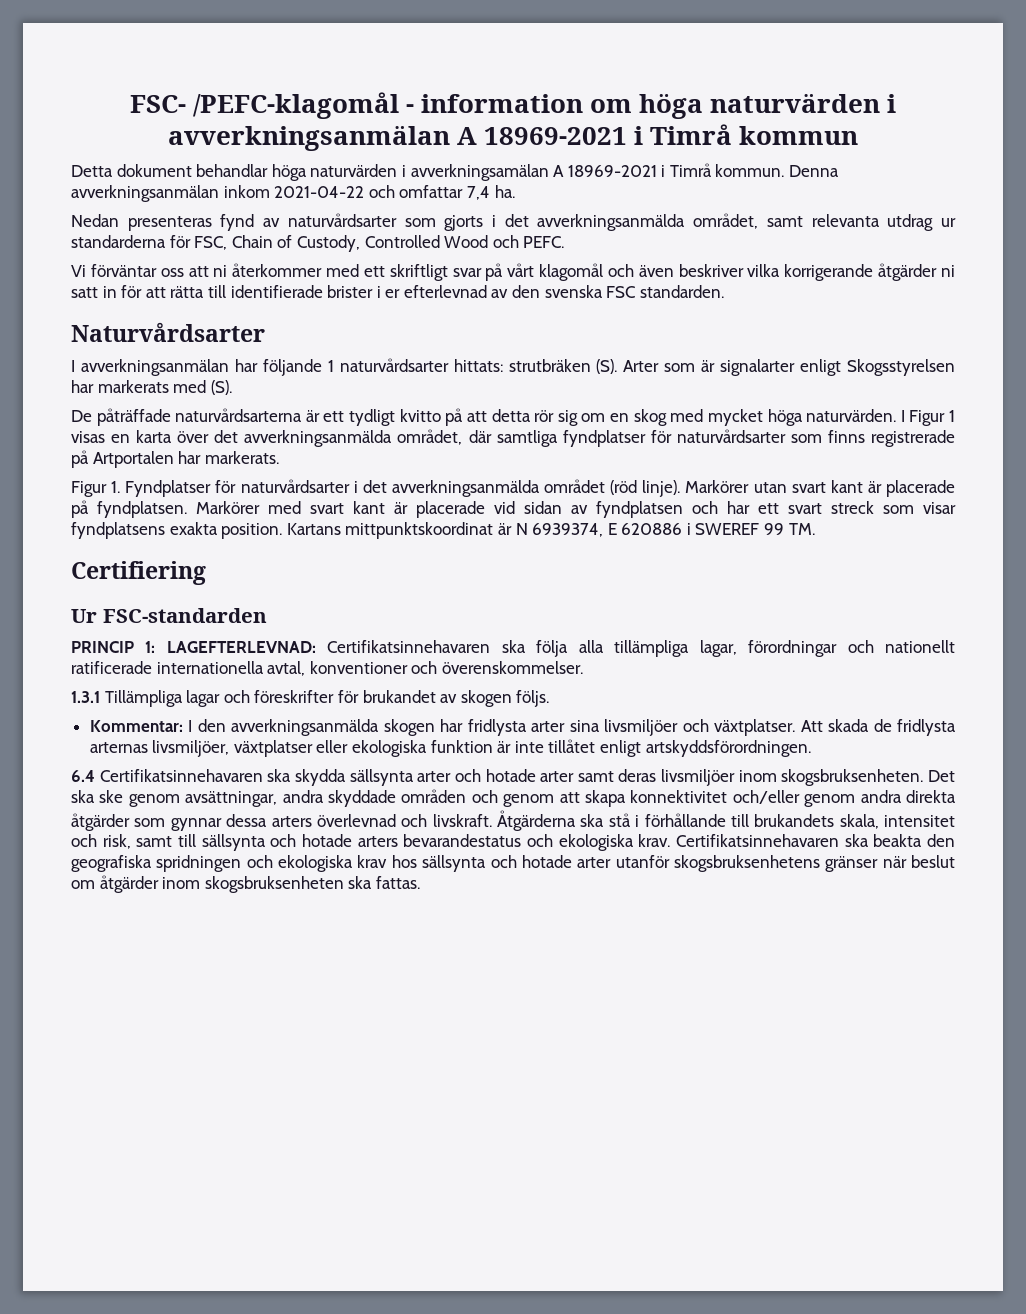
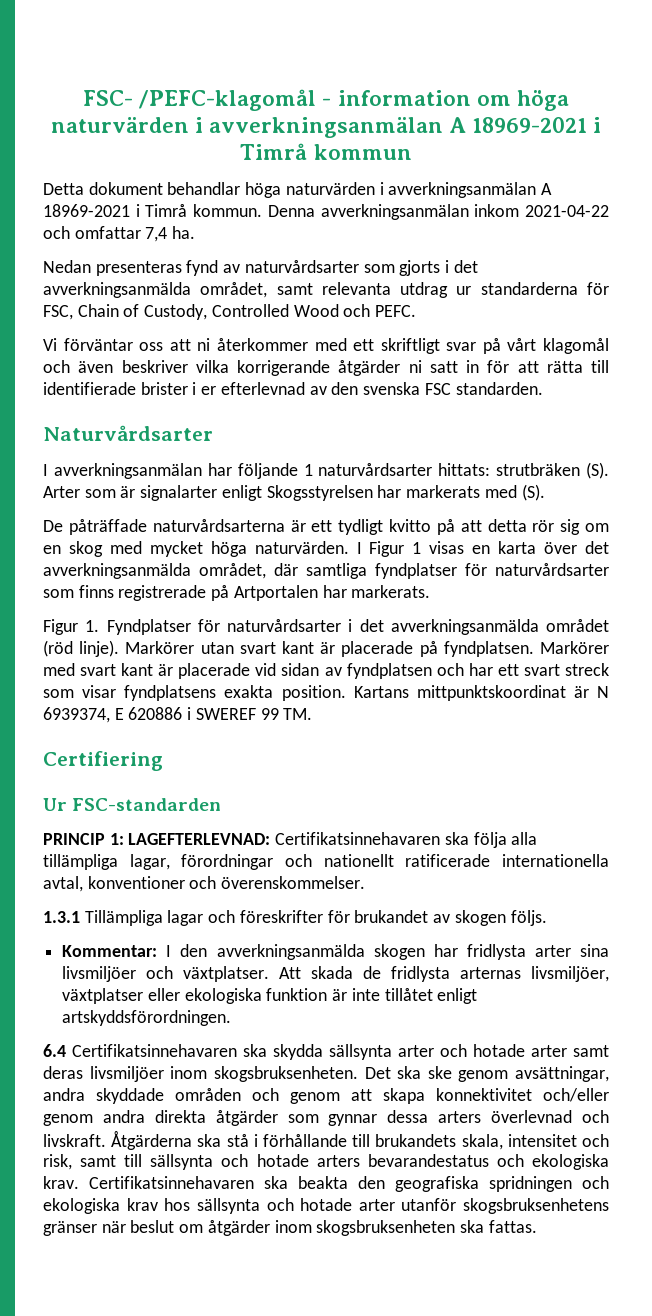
[410,164,549,181] avverkningsamälan -> [388,182,537,198] avverkningsanmälan

